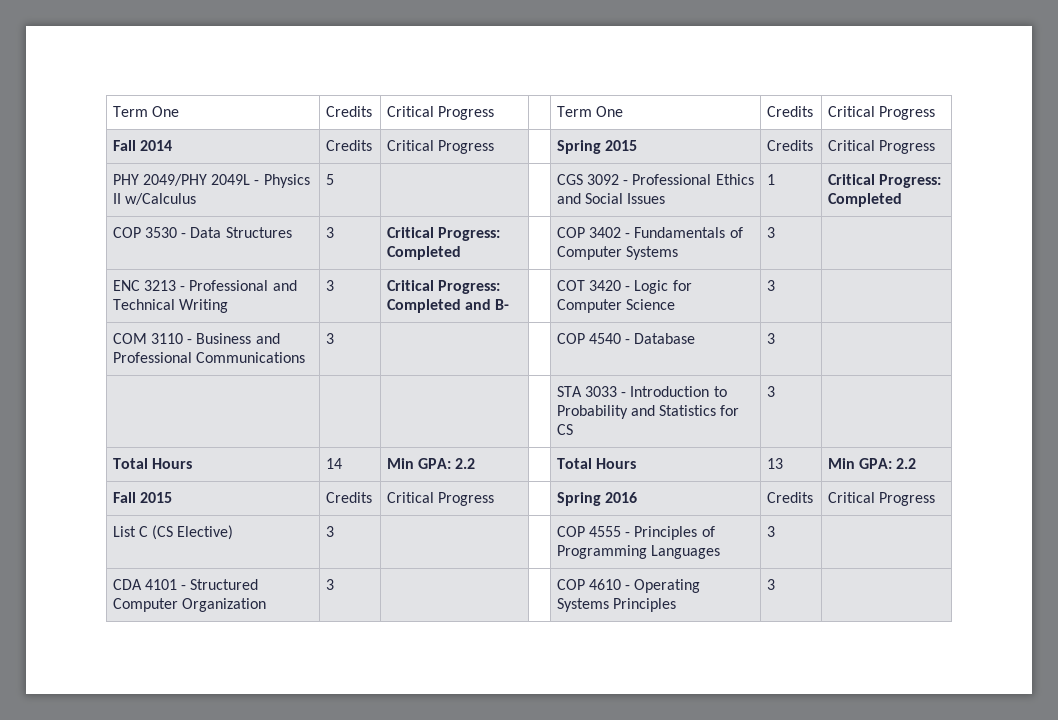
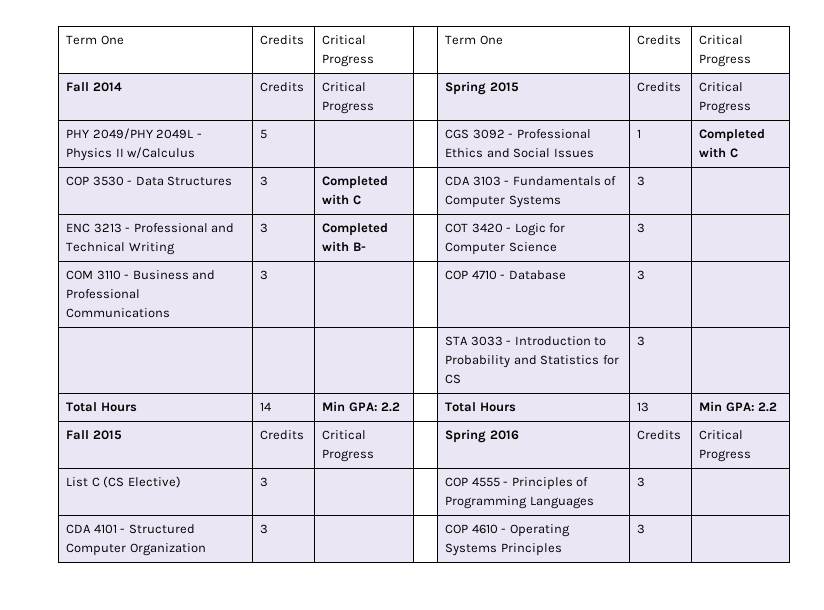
[827,174,942,188] [827,193,902,207] Critical Progress: Completed -> [699,129,766,142] [699,147,738,158] Completed with C
[386,227,501,241] [386,246,461,260] [556,227,622,238] Critical Progress: Completed | | COP 3402 -> [322,176,389,189] [322,194,361,205] [445,176,501,186] Completed with C | | CDA 3103
[386,280,501,294] [386,299,492,313] Critical Progress: Completed and -> [322,223,389,236] [322,241,350,252] Completed with
[589,333,622,344] 4540 -> [471,270,497,280] 4710

